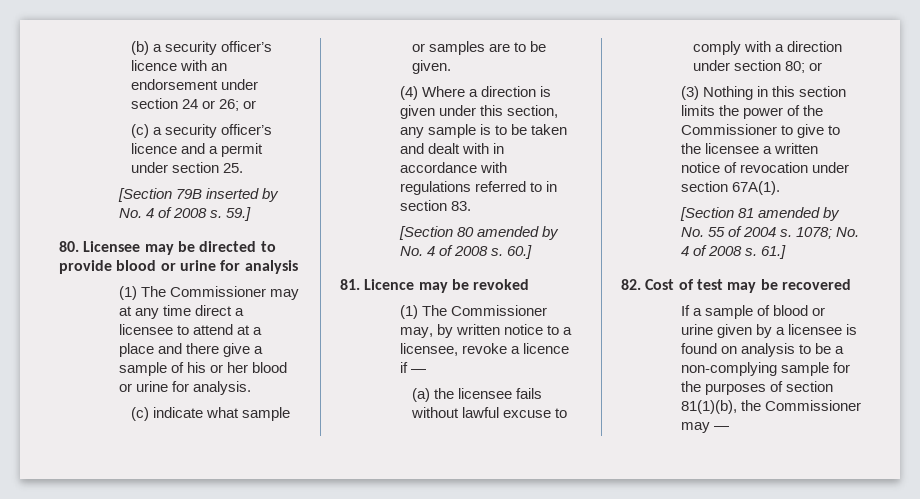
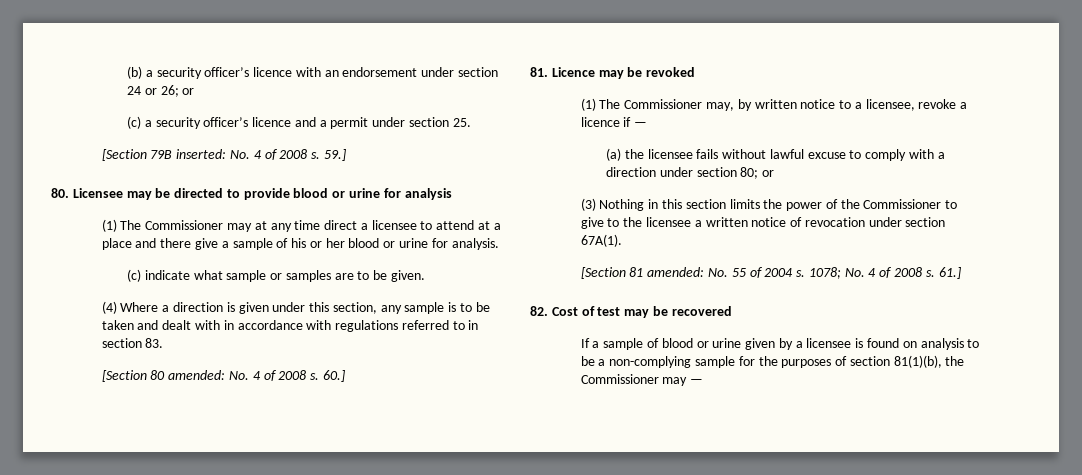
[205,188,279,202] inserted by -> [176,149,227,159] inserted:
[476,226,559,240] amended by -> [168,370,226,380] amended:
[757,207,840,221] amended by -> [647,267,705,277] amended:

